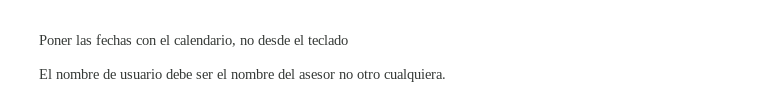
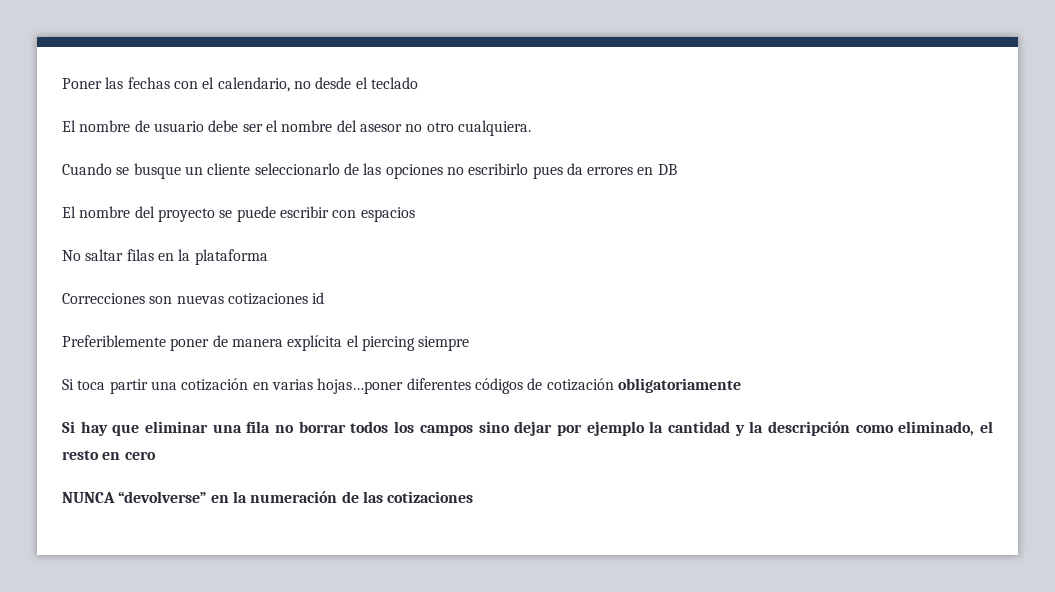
(446, 75) none -> [62,163,677,179] [62,206,415,222] [62,249,268,265] [62,292,325,305] [62,335,470,351] [62,378,741,394] [62,421,993,436] [62,450,156,460] [62,491,474,503] // Cuando se busque un cliente seleccionarlo de las opciones no escribirlo pues da errores en DB // El nombre del proyecto se puede escribir con espacios // No saltar filas en la plataforma // Correcciones son nuevas cotizaciones id // Preferiblemente poner de manera explícita el piercing siempre // Si toca partir una cotización en varias hojas…poner diferentes códigos de cotización obligatoriamente // Si hay que eliminar una fila no borrar todos los campos sino dejar por ejemplo la cantidad y la descripción como eliminado, el resto en cero // NUNCA “devolverse” en la numeración de las cotizaciones

